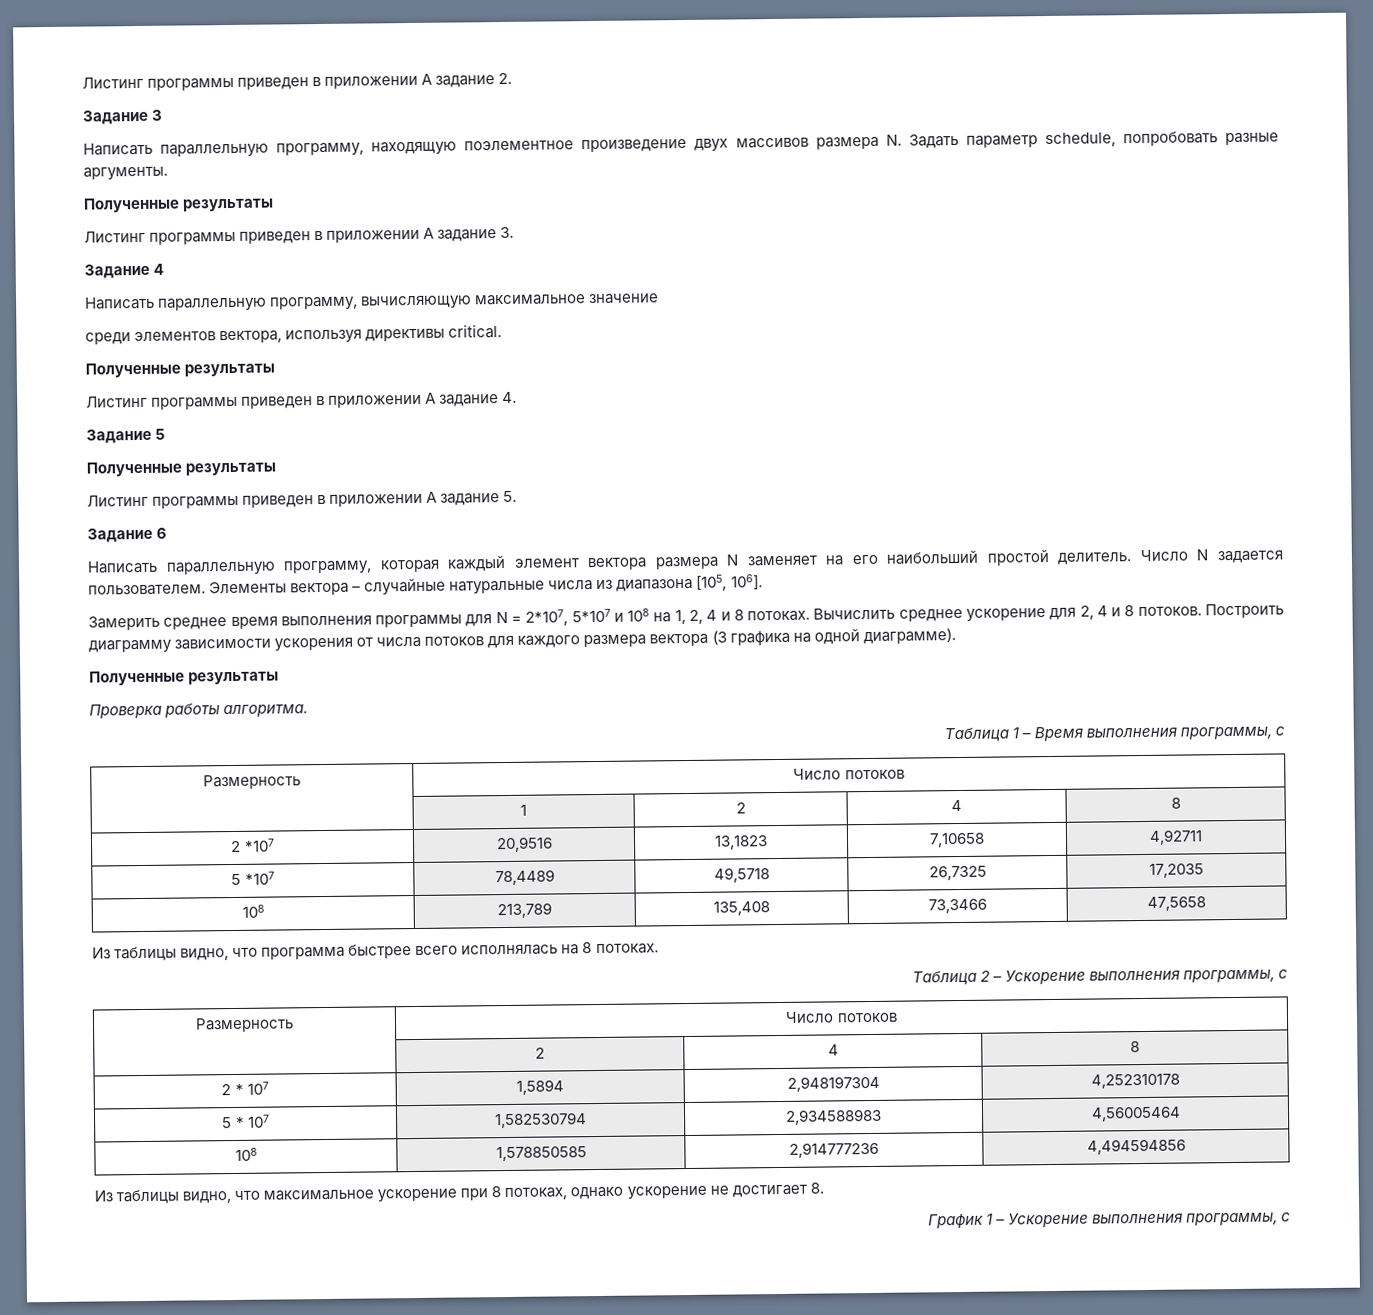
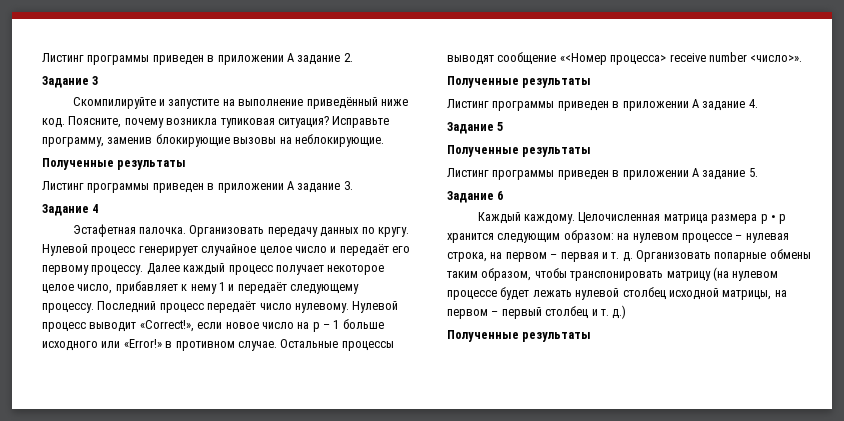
[83,131,1279,158] [83,166,168,181] Написать параллельную программу, находящую поэлементное произведение двух массивов размера N. Задать параметр schedule, попробовать разные аргументы. -> [72,97,408,109] [42,116,390,128] [42,134,384,147] Скомпилируйте и запустите на выполнение приведённый ниже код. Поясните, почему возникла тупиковая ситуация? Исправьте программу, заменив блокирующие вызовы на неблокирующие.
[85,293,660,312] [85,324,503,345] Написать параллельную программу, вычисляющую максимальное значение // среди элементов вектора, используя директивы critical. -> [72,224,409,237] [42,244,410,256] [42,263,385,275] [42,281,359,294] [42,301,399,313] [42,319,384,332] [42,339,394,351] [447,52,803,65] Эстафетная палочка. Организовать передачу данных по кругу. Нулевой процесс генерирует случайное целое число и передаёт его первому процессу. Далее каждый процесс получает некоторое целое число, прибавляет к нему 1 и передаёт следующему процессу. Последний процесс передаёт число нулевому. Нулевой процесс выводит «Correct!», если новое число на p – 1 больше исходного или «Error!» в противном случае. Остальные процессы выводят сообщение «<Номер процесса> receive number <число>».
[87,549,1283,576] [88,574,763,596] [88,603,1285,631] [88,628,956,654] [89,670,280,686] [89,703,309,719] [943,726,1285,743] [203,774,301,790] [793,768,905,780] [520,804,527,816] [735,802,746,814] [951,799,962,812] [1170,797,1181,809] [230,838,275,853] [495,836,553,853] [714,835,768,850] [929,832,985,848] [1149,829,1203,845] [231,871,275,886] [494,869,555,886] [713,867,770,883] [928,865,987,881] [1149,863,1204,878] [241,904,265,918] [497,902,552,919] [713,901,770,916] [928,898,987,914] [1147,896,1206,911] [92,942,659,962] [911,969,1288,986] [195,1017,294,1033] [785,1011,898,1023] [535,1047,545,1059] [827,1044,839,1056] [1130,1041,1140,1053] [221,1081,269,1096] [516,1079,564,1095] [786,1075,880,1092] [1090,1073,1180,1089] [222,1114,270,1129] [494,1112,587,1129] [785,1108,882,1125] [1090,1106,1181,1122] [234,1147,258,1162] [495,1146,587,1162] [789,1141,879,1158] [1086,1138,1186,1155] [94,1182,824,1205] [927,1212,1291,1229] Написать параллельную программу, которая каждый элемент вектора размера N заменяет на его наибольший простой делитель. Число N задается пользователем. Элементы вектора – случайные натуральные числа из диапазона [105, 106]. // Замерить среднее время выполнения программы для N = 2*107, 5*107 и 108 на 1, 2, 4 и 8 потоках. Вычислить среднее ускорение для 2, 4 и 8 потоков. Построить диаграмму зависимости ускорения от числа потоков для каждого размера вектора (3 графика на одной диаграмме). // Полученные результаты // Проверка работы алгоритма. // Таблица 1 – Время выполнения программы, с // Размерность | Число потоков // | 1 | 2 | 4 | 8 // 2 *107 | 20,9516 | 13,1823 | 7,10658 | 4,92711 // 5 *107 | 78,4489 | 49,5718 | 26,7325 | 17,2035 // 108 | 213,789 | 135,408 | 73,3466 | 47,5658 // Из таблицы видно, что программа быстрее всего исполнялась на 8 потоках. // Таблица 2 – Ускорение выполнения программы, с // Размерность | Число потоков // | 2 | 4 | 8 // 2 * 107 | 1,5894 | 2,948197304 | 4,252310178 // 5 * 107 | 1,582530794 | 2,934588983 | 4,56005464 // 108 | 1,578850585 | 2,914777236 | 4,494594856 // Из таблицы видно, что максимальное ускорение при 8 потоках, однако ускорение не достигает 8. // График 1 – Ускорение выполнения программы, с -> [477,212,787,224] [447,230,789,243] [447,249,811,262] [447,267,779,281] [447,287,787,300] [447,305,627,319] [447,330,592,342] Каждый каждому. Целочисленная матрица размера p • p хранится следующим образом: на нулевом процессе – нулевая строка, на первом – первая и т. д. Организовать попарные обмены таким образом, чтобы транспонировать матрицу (на нулевом процессе будет лежать нулевой столбец исходной матрицы, на первом – первый столбец и т. д.) // Полученные результаты

